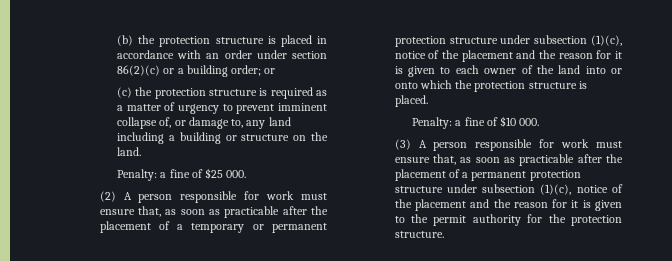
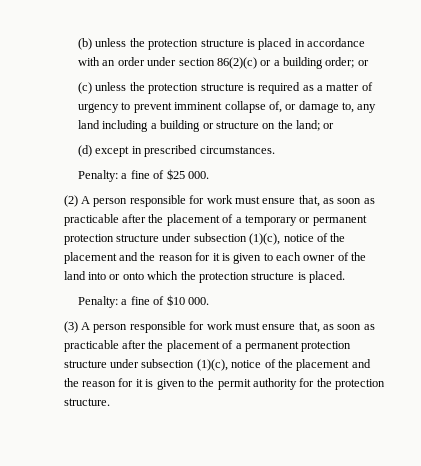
(134, 40) none -> [95,38,127,47] unless
(133, 92) none -> [95,82,127,91] unless
[117,147,142,156] land. -> [296,120,335,131] [78,145,275,157] land; or // (d) except in prescribed circumstances.

